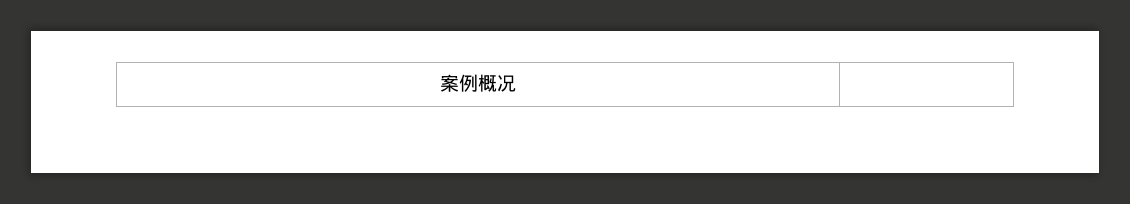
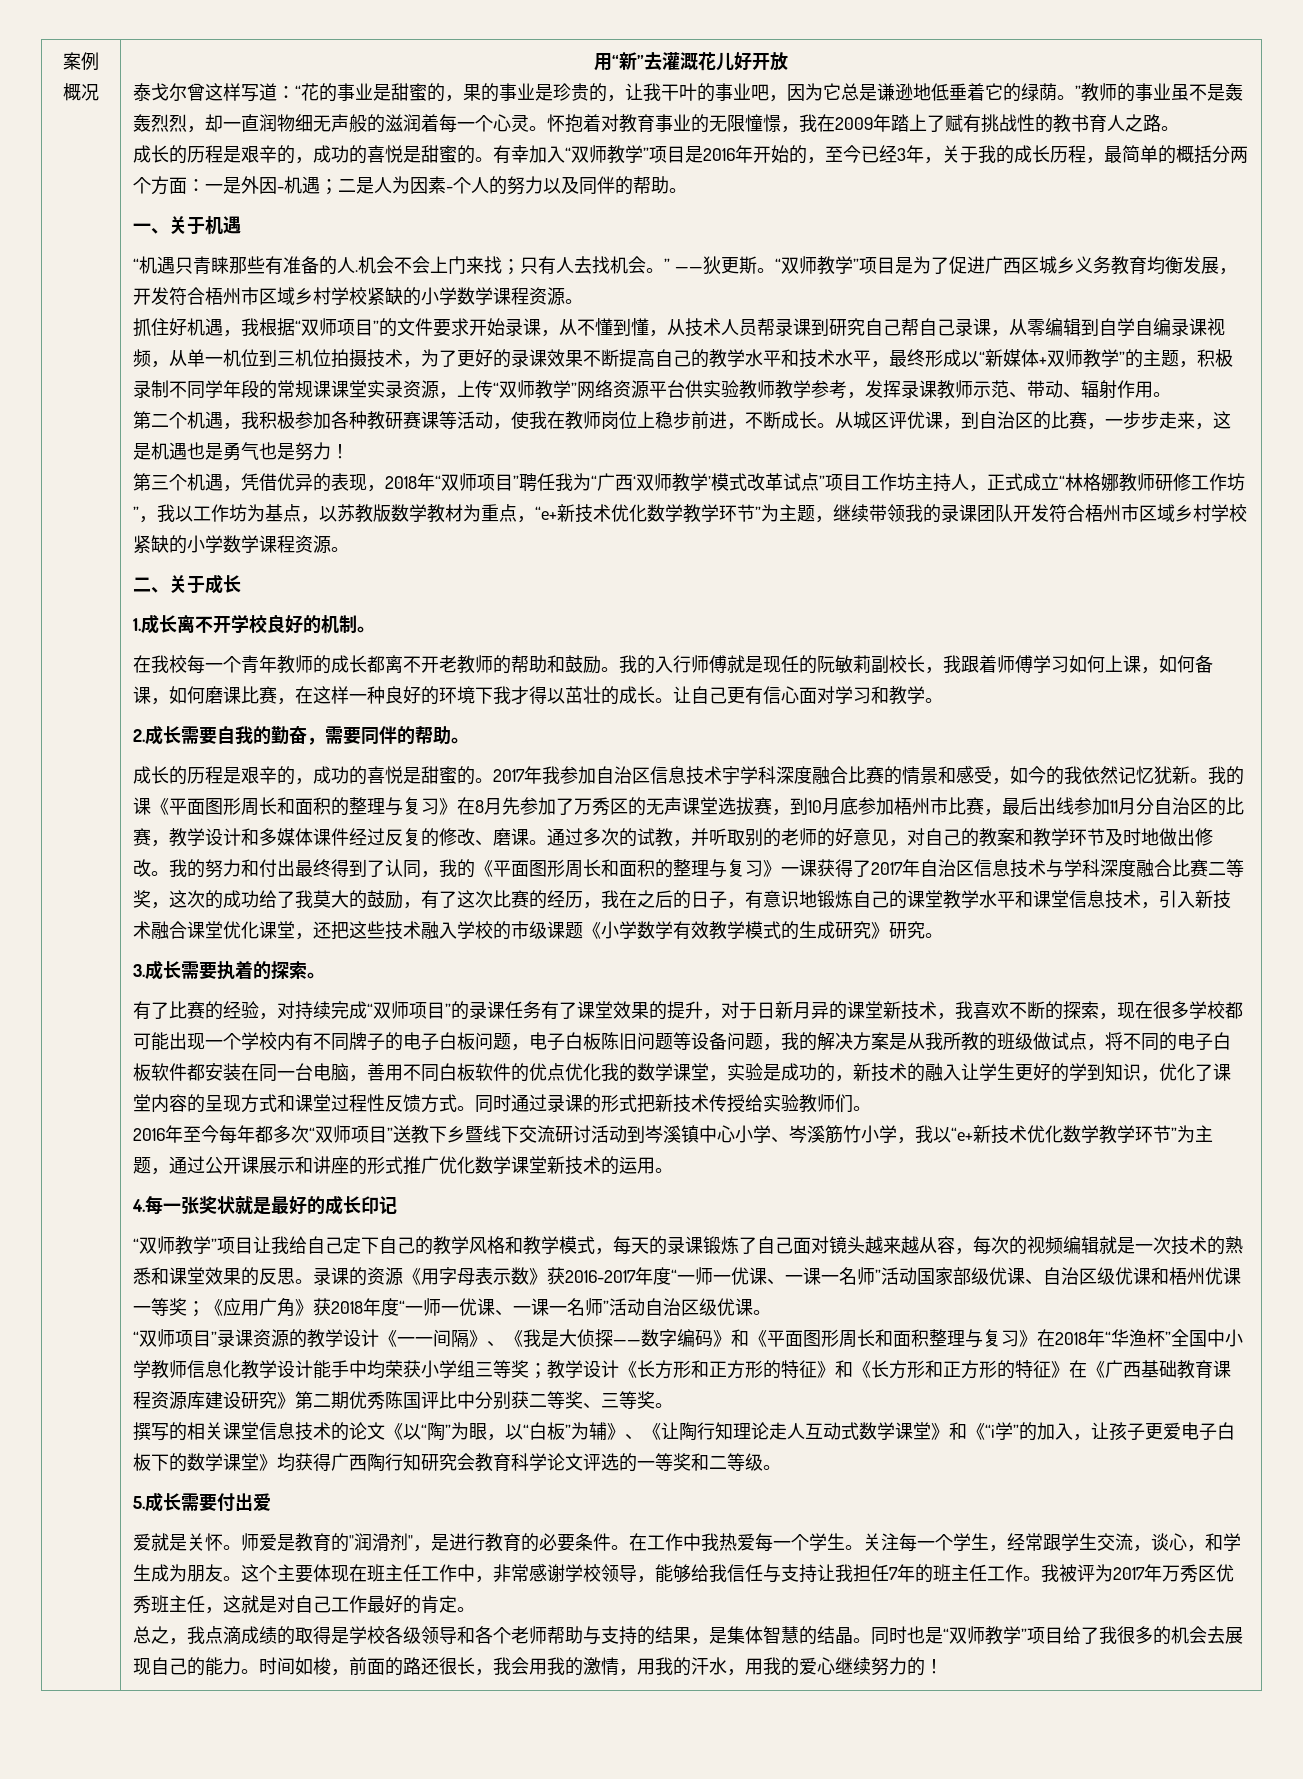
(516, 83) none -> [594,52,788,71] [133,83,1244,102] [133,114,1180,133] [133,145,1249,164] [133,176,688,195] [133,216,242,235] [133,256,1237,275] [133,287,584,306] [133,318,1226,337] [133,349,1234,368] [133,380,1172,399] [133,411,1232,430] [133,442,350,461] [133,473,1246,492] [133,504,1248,523] [133,535,350,554] [133,574,242,594] [133,614,376,634] [133,655,1214,674] [133,686,944,705] [133,725,470,745] [133,766,1245,785] [133,797,1245,816] [133,828,1214,847] [133,859,1245,878] [133,890,1232,909] [133,921,944,940] [133,960,326,980] [133,1001,1244,1020] [133,1032,1232,1051] [133,1063,1232,1082] [133,1094,872,1113] [133,1125,1214,1144] [133,1156,674,1175] [132,1195,398,1215] [133,1236,1244,1255] [133,1267,1242,1286] [133,1298,772,1317] [133,1329,1244,1348] [133,1360,1232,1379] [133,1391,674,1410] [133,1422,1236,1441] [133,1453,782,1472] [133,1492,272,1512] [133,1533,1242,1552] [133,1564,1235,1583] [133,1595,476,1614] [133,1626,1244,1645] [133,1657,944,1676] 用“新”去灌溉花儿好开放 // 泰戈尔曾这样写道：“花的事业是甜蜜的，果的事业是珍贵的，让我干叶的事业吧，因为它总是谦逊地低垂着它的绿荫。”教师的事业虽不是轰轰烈烈，却一直润物细无声般的滋润着每一个心灵。怀抱着对教育事业的无限憧憬，我在2009年踏上了赋有挑战性的教书育人之路。 // 成长的历程是艰辛的，成功的喜悦是甜蜜的。有幸加入“双师教学”项目是2016年开始的，至今已经3年，关于我的成长历程，最简单的概括分两个方面：一是外因-机遇；二是人为因素-个人的努力以及同伴的帮助。 // 一、关于机遇 // “机遇只青睐那些有准备的人.机会不会上门来找；只有人去找机会。” ——狄更斯。“双师教学”项目是为了促进广西区城乡义务教育均衡发展，开发符合梧州市区域乡村学校紧缺的小学数学课程资源。 // 抓住好机遇，我根据“双师项目”的文件要求开始录课，从不懂到懂，从技术人员帮录课到研究自己帮自己录课，从零编辑到自学自编录课视频，从单一机位到三机位拍摄技术，为了更好的录课效果不断提高自己的教学水平和技术水平，最终形成以“新媒体+双师教学”的主题，积极录制不同学年段的常规课课堂实录资源，上传“双师教学”网络资源平台供实验教师教学参考，发挥录课教师示范、带动、辐射作用。 // 第二个机遇，我积极参加各种教研赛课等活动，使我在教师岗位上稳步前进，不断成长。从城区评优课，到自治区的比赛，一步步走来，这是机遇也是勇气也是努力！ // 第三个机遇，凭借优异的表现，2018年“双师项目”聘任我为“广西‘双师教学’模式改革试点”项目工作坊主持人，正式成立“林格娜教师研修工作坊”，我以工作坊为基点，以苏教版数学教材为重点，“e+新技术优化数学教学环节”为主题，继续带领我的录课团队开发符合梧州市区域乡村学校紧缺的小学数学课程资源。 // 二、关于成长 // 1.成长离不开学校良好的机制。 // 在我校每一个青年教师的成长都离不开老教师的帮助和鼓励。我的入行师傅就是现任的阮敏莉副校长，我跟着师傅学习如何上课，如何备课，如何磨课比赛，在这样一种良好的环境下我才得以茁壮的成长。让自己更有信心面对学习和教学。 // 2.成长需要自我的勤奋，需要同伴的帮助。 // 成长的历程是艰辛的，成功的喜悦是甜蜜的。2017年我参加自治区信息技术宇学科深度融合比赛的情景和感受，如今的我依然记忆犹新。我的课《平面图形周长和面积的整理与复习》在8月先参加了万秀区的无声课堂选拔赛，到10月底参加梧州市比赛，最后出线参加11月分自治区的比赛，教学设计和多媒体课件经过反复的修改、磨课。通过多次的试教，并听取别的老师的好意见，对自己的教案和教学环节及时地做出修改。我的努力和付出最终得到了认同，我的《平面图形周长和面积的整理与复习》一课获得了2017年自治区信息技术与学科深度融合比赛二等奖，这次的成功给了我莫大的鼓励，有了这次比赛的经历，我在之后的日子，有意识地锻炼自己的课堂教学水平和课堂信息技术，引入新技术融合课堂优化课堂，还把这些技术融入学校的市级课题《小学数学有效教学模式的生成研究》研究。 // 3.成长需要执着的探索。 // 有了比赛的经验，对持续完成“双师项目”的录课任务有了课堂效果的提升，对于日新月异的课堂新技术，我喜欢不断的探索，现在很多学校都可能出现一个学校内有不同牌子的电子白板问题，电子白板陈旧问题等设备问题，我的解决方案是从我所教的班级做试点，将不同的电子白板软件都安装在同一台电脑，善用不同白板软件的优点优化我的数学课堂，实验是成功的，新技术的融入让学生更好的学到知识，优化了课堂内容的呈现方式和课堂过程性反馈方式。同时通过录课的形式把新技术传授给实验教师们。 // 2016年至今每年都多次“双师项目”送教下乡暨线下交流研讨活动到岑溪镇中心小学、岑溪筋竹小学，我以“e+新技术优化数学教学环节”为主题，通过公开课展示和讲座的形式推广优化数学课堂新技术的运用。 // 4.每一张奖状就是最好的成长印记 // “双师教学”项目让我给自己定下自己的教学风格和教学模式，每天的录课锻炼了自己面对镜头越来越从容，每次的视频编辑就是一次技术的熟悉和课堂效果的反思。录课的资源《用字母表示数》获2016-2017年度“一师一优课、一课一名师”活动国家部级优课、自治区级优课和梧州优课一等奖；《应用广角》获2018年度“一师一优课、一课一名师”活动自治区级优课。 // “双师项目”录课资源的教学设计《一一间隔》、《我是大侦探——数字编码》和《平面图形周长和面积整理与复习》在2018年“华渔杯”全国中小学教师信息化教学设计能手中均荣获小学组三等奖；教学设计《长方形和正方形的特征》和《长方形和正方形的特征》在《广西基础教育课程资源库建设研究》第二期优秀陈国评比中分别获二等奖、三等奖。 // 撰写的相关课堂信息技术的论文《以“陶”为眼，以“白板”为辅》、《让陶行知理论走人互动式数学课堂》和《“i学”的加入，让孩子更爱电子白板下的数学课堂》均获得广西陶行知研究会教育科学论文评选的一等奖和二等级。 // 5.成长需要付出爱 // 爱就是关怀。师爱是教育的"润滑剂"，是进行教育的必要条件。在工作中我热爱每一个学生。关注每一个学生，经常跟学生交流，谈心，和学生成为朋友。这个主要体现在班主任工作中，非常感谢学校领导，能够给我信任与支持让我担任7年的班主任工作。我被评为2017年万秀区优秀班主任，这就是对自己工作最好的肯定。 // 总之，我点滴成绩的取得是学校各级领导和各个老师帮助与支持的结果，是集体智慧的结晶。同时也是“双师教学”项目给了我很多的机会去展现自己的能力。时间如梭，前面的路还很长，我会用我的激情，用我的汗水，用我的爱心继续努力的！

